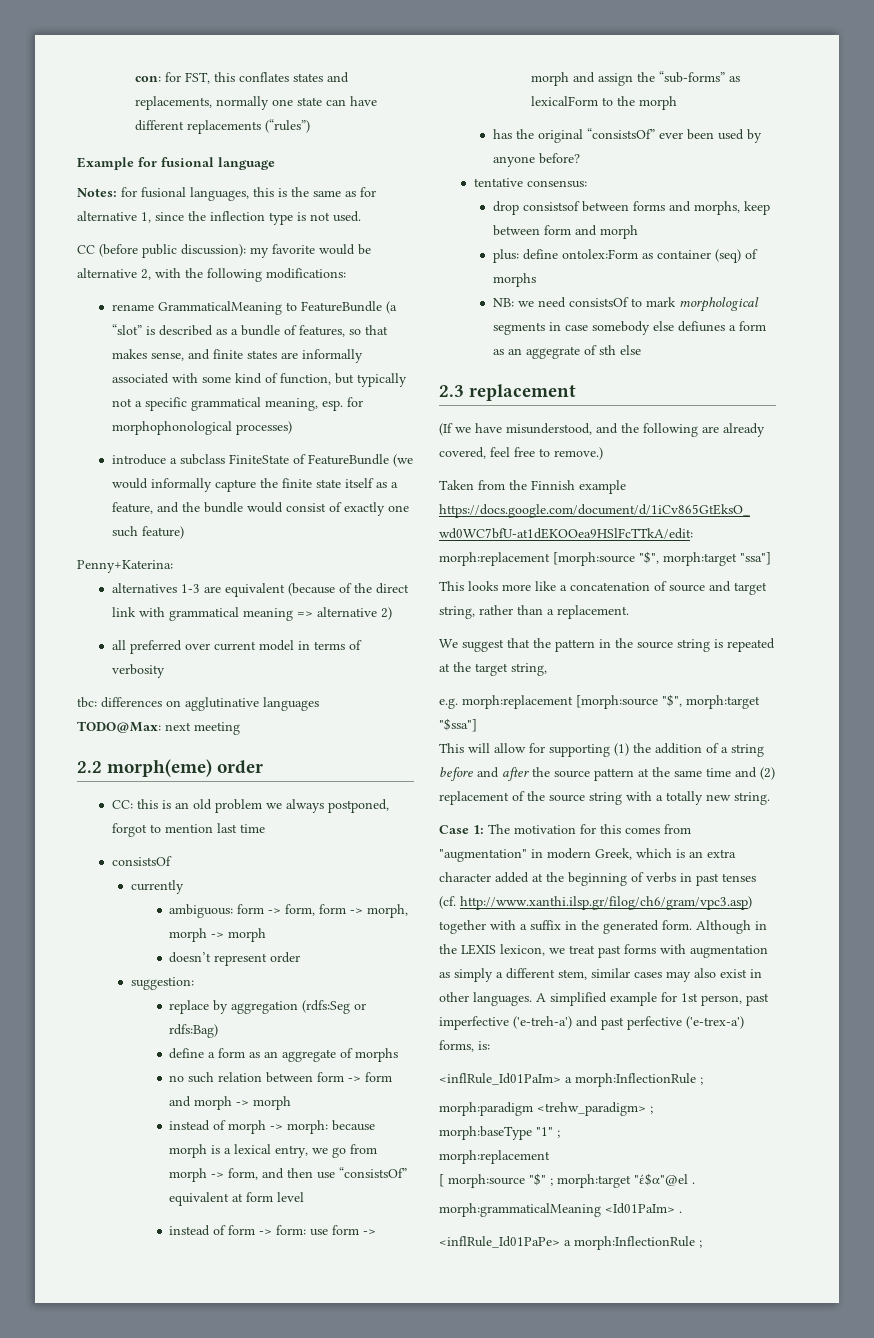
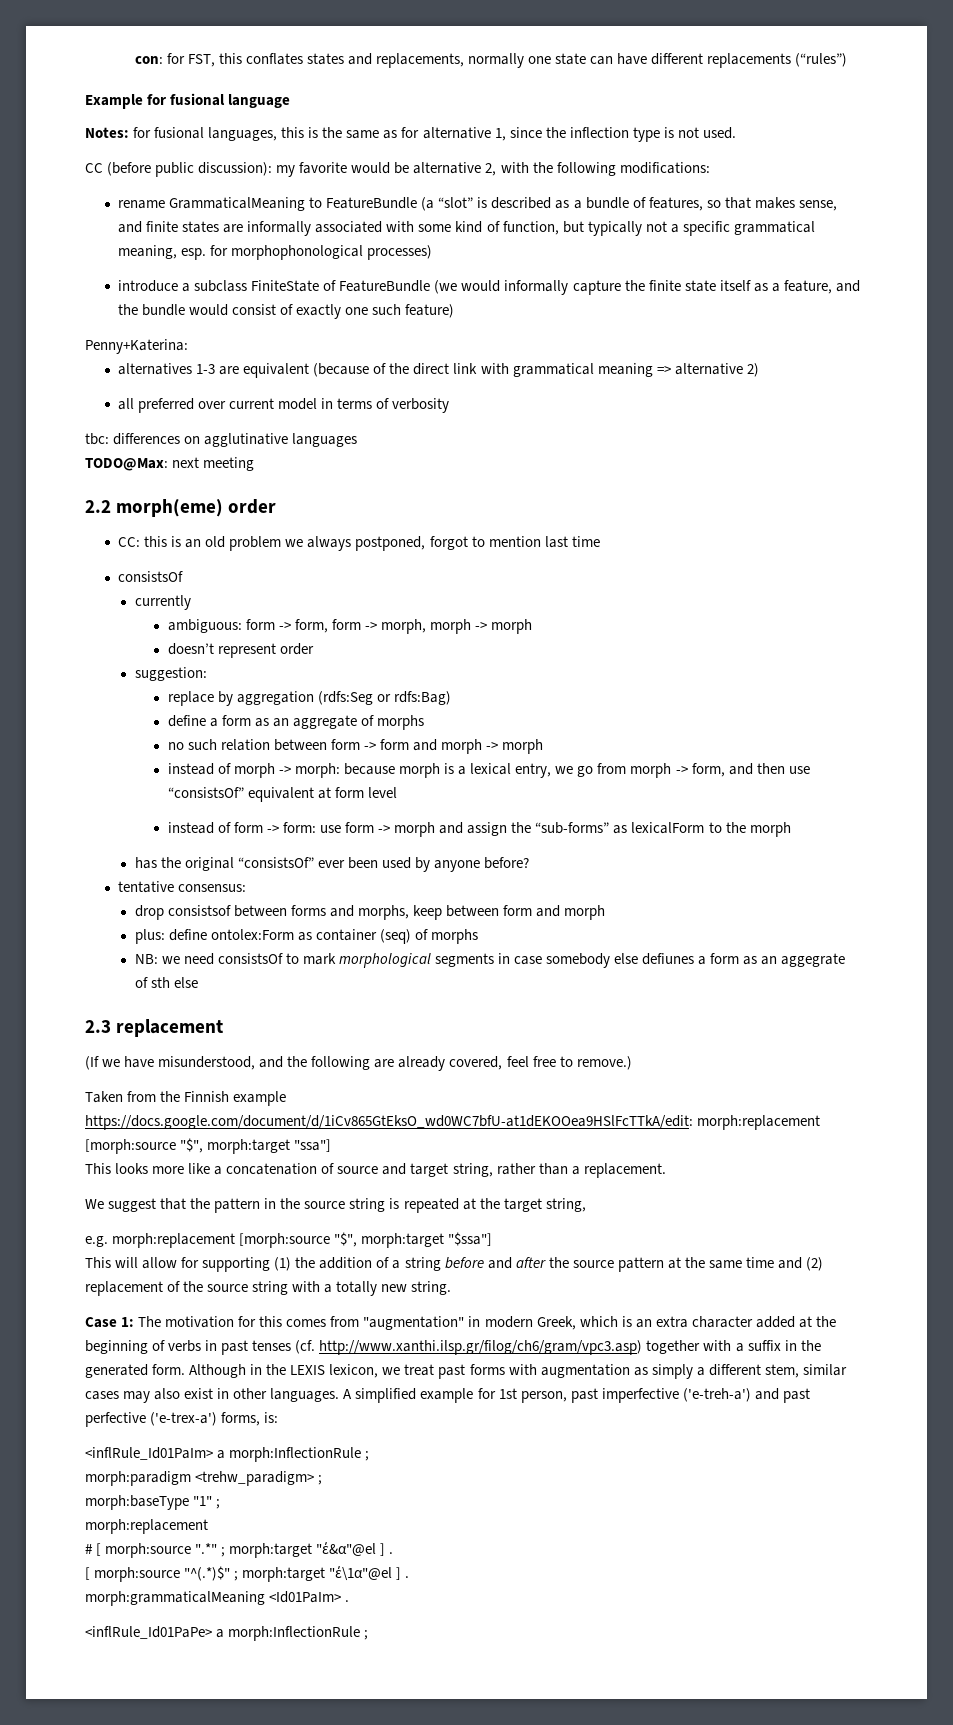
[439,1173,688,1188] [ morph:source "$" ; morph:target "έ$α"@el -> [85,1542,394,1558] [85,1566,402,1582] # [ morph:source ".*" ; morph:target "έ&α"@el ] . // [ morph:source "^(.*)$" ; morph:target "έ\1α"@el ]

